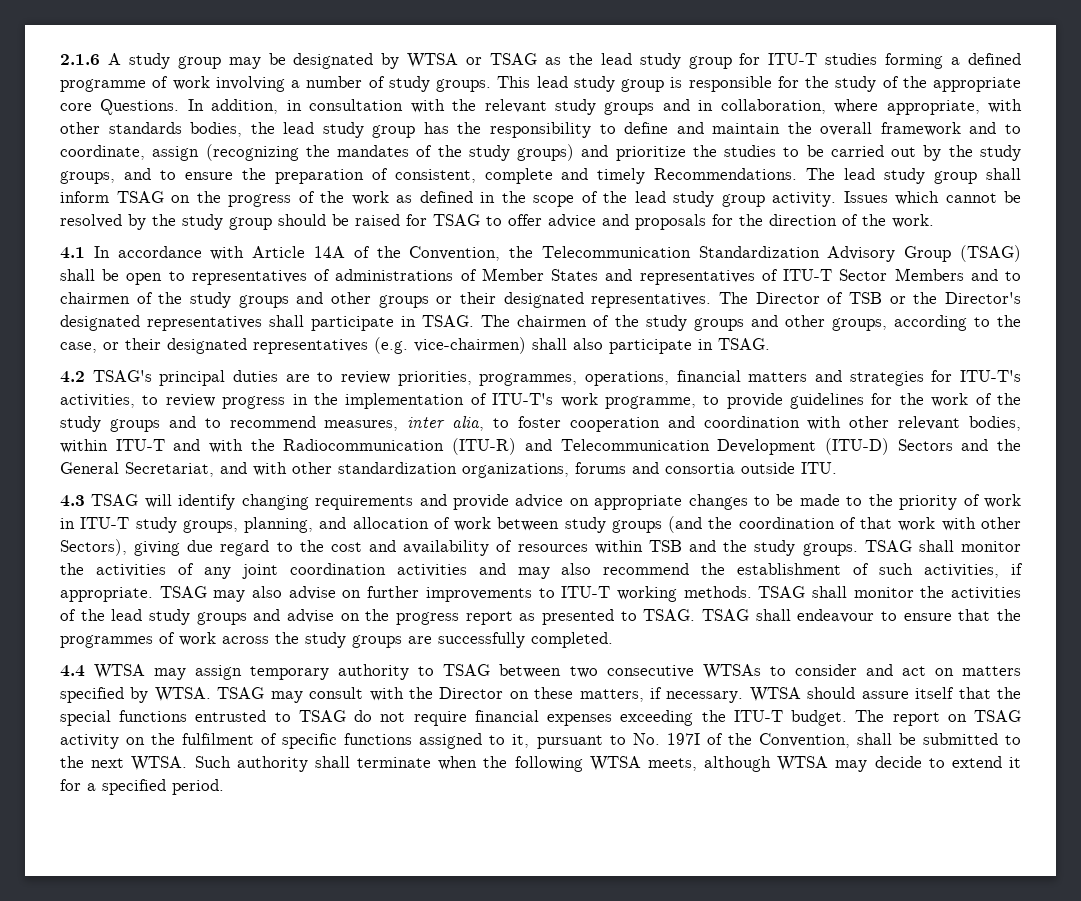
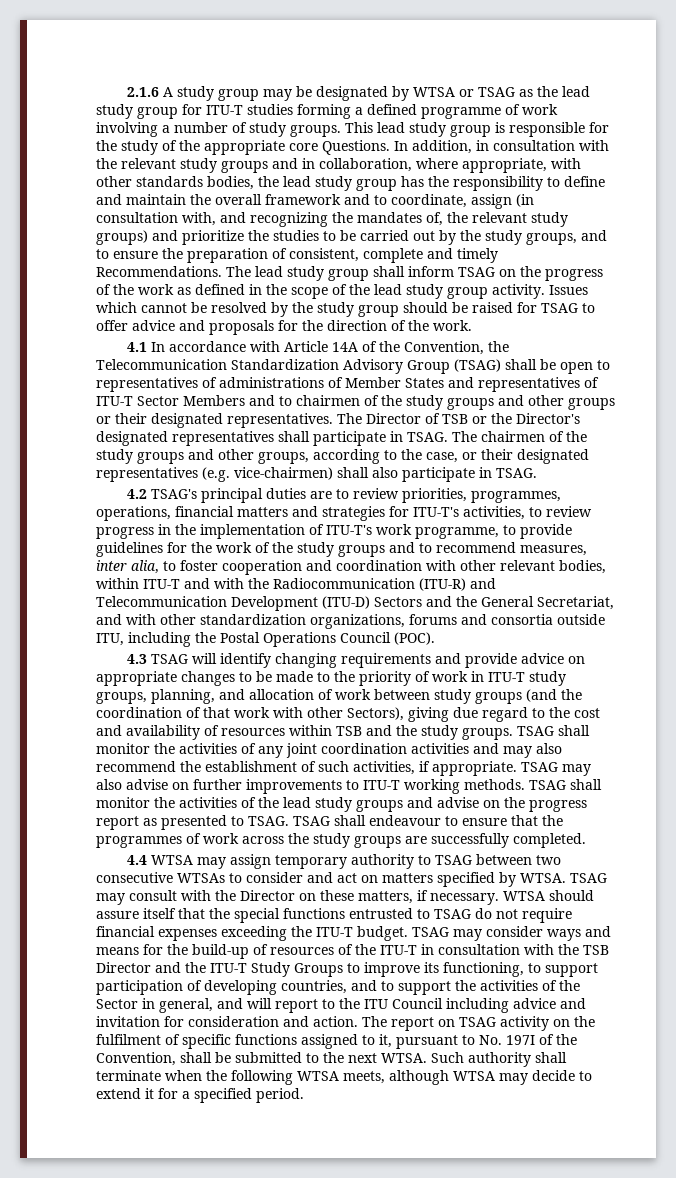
[205,144,462,161] (recognizing the mandates of the -> [516,194,534,207] [96,212,527,227] (in consultation with, and recognizing the mandates of, the relevant
[801,462,837,474] ITU. -> [96,632,435,647] ITU, including the Postal Operations Council (POC).
(848, 718) none -> [412,926,611,941] [96,944,609,959] [96,962,598,977] [96,980,580,995] [96,998,586,1013] [96,1016,358,1027] TSAG may consider ways and means for the build-up of resources of the ITU-T in consultation with the TSB Director and the ITU-T Study Groups to improve its functioning, to support participation of developing countries, and to support the activities of the Sector in general, and will report to the ITU Council including advice and invitation for consideration and action.

